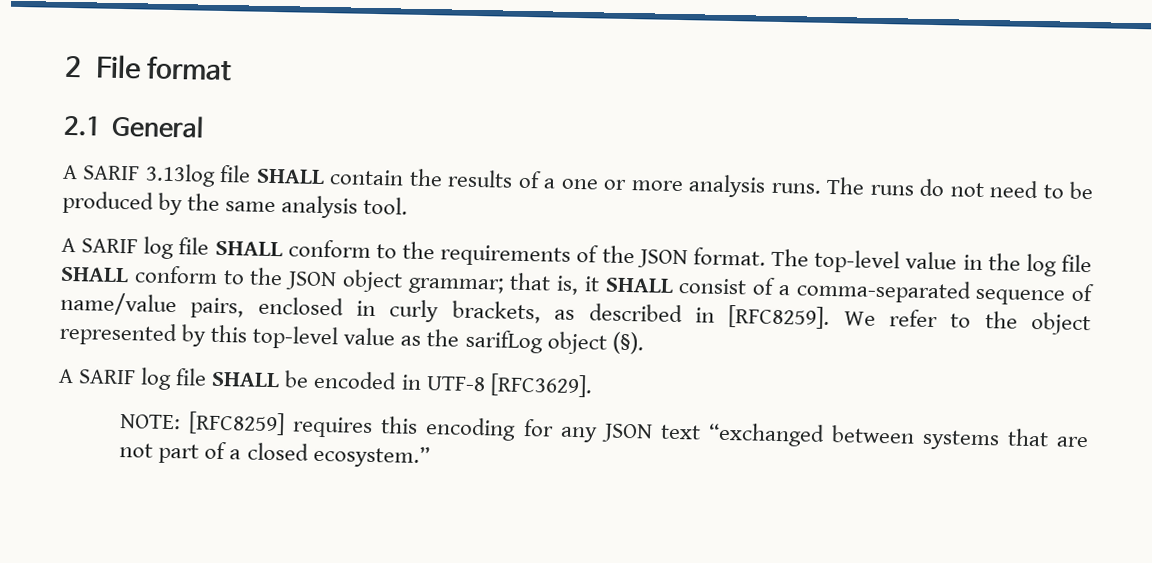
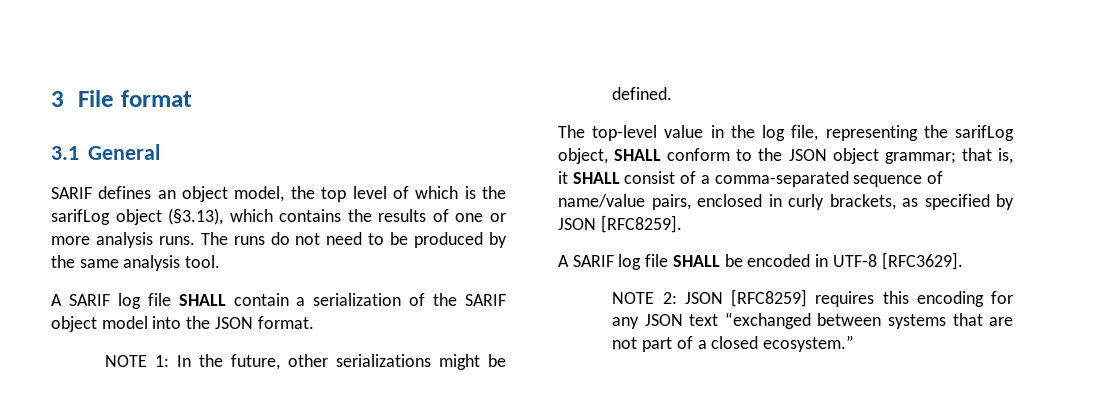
[64,55,82,78] 2 -> [51,91,64,107] 3
[63,115,102,137] 2.1 -> [51,146,79,160] 3.1
[62,163,405,187] A SARIF 3.13log file SHALL contain -> [51,186,507,202] [51,208,342,225] SARIF defines an object model, the top level of which is the sarifLog object (§3.13), which contains
[543,178,557,189] a -> (449, 215) none
[287,239,766,269] conform to the requirements of the JSON format. -> [233,293,506,306] [51,316,314,332] [105,354,506,370] [612,87,673,100] contain a serialization of the SARIF object model into the JSON format. // NOTE 1: In the future, other serializations might be defined. //
[1060,254,1092,273] file -> [791,125,1014,141] [558,148,608,164] file, representing the sarifLog object,
[588,303,1092,336] [59,321,645,355] described in [RFC8259]. We refer to the object represented by this top-level value as the sarifLog object (§). -> [924,194,1014,210] [558,215,682,233] specified by JSON [RFC8259].
[120,414,182,430] NOTE: -> [612,292,723,304] NOTE 2: JSON

